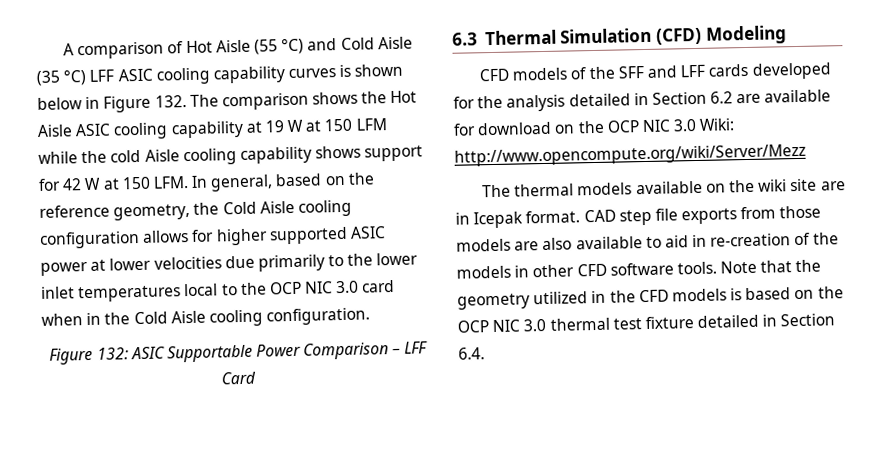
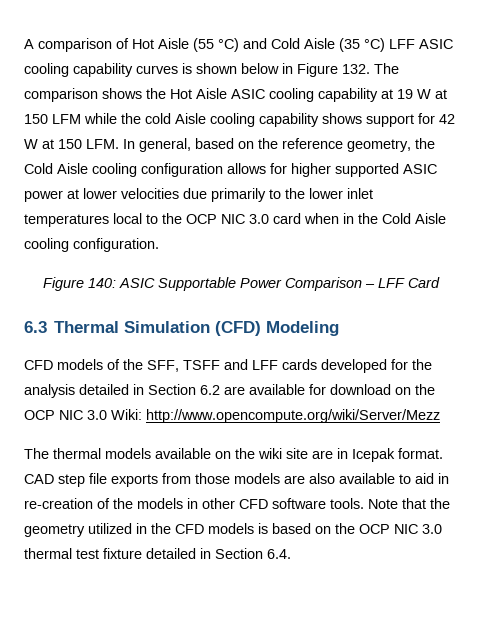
[96,347,129,360] 132: -> [88,278,116,288] 140:
[617,66,645,79] SFF -> [147,360,220,372] SFF, TSFF

